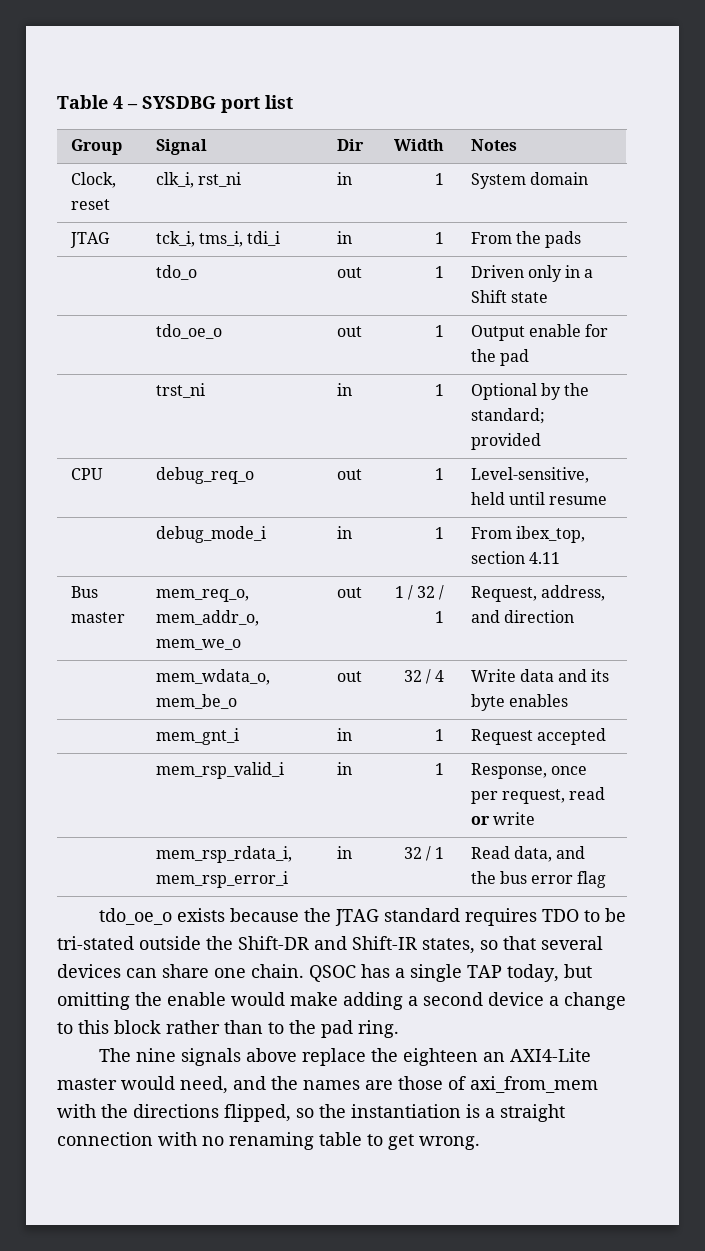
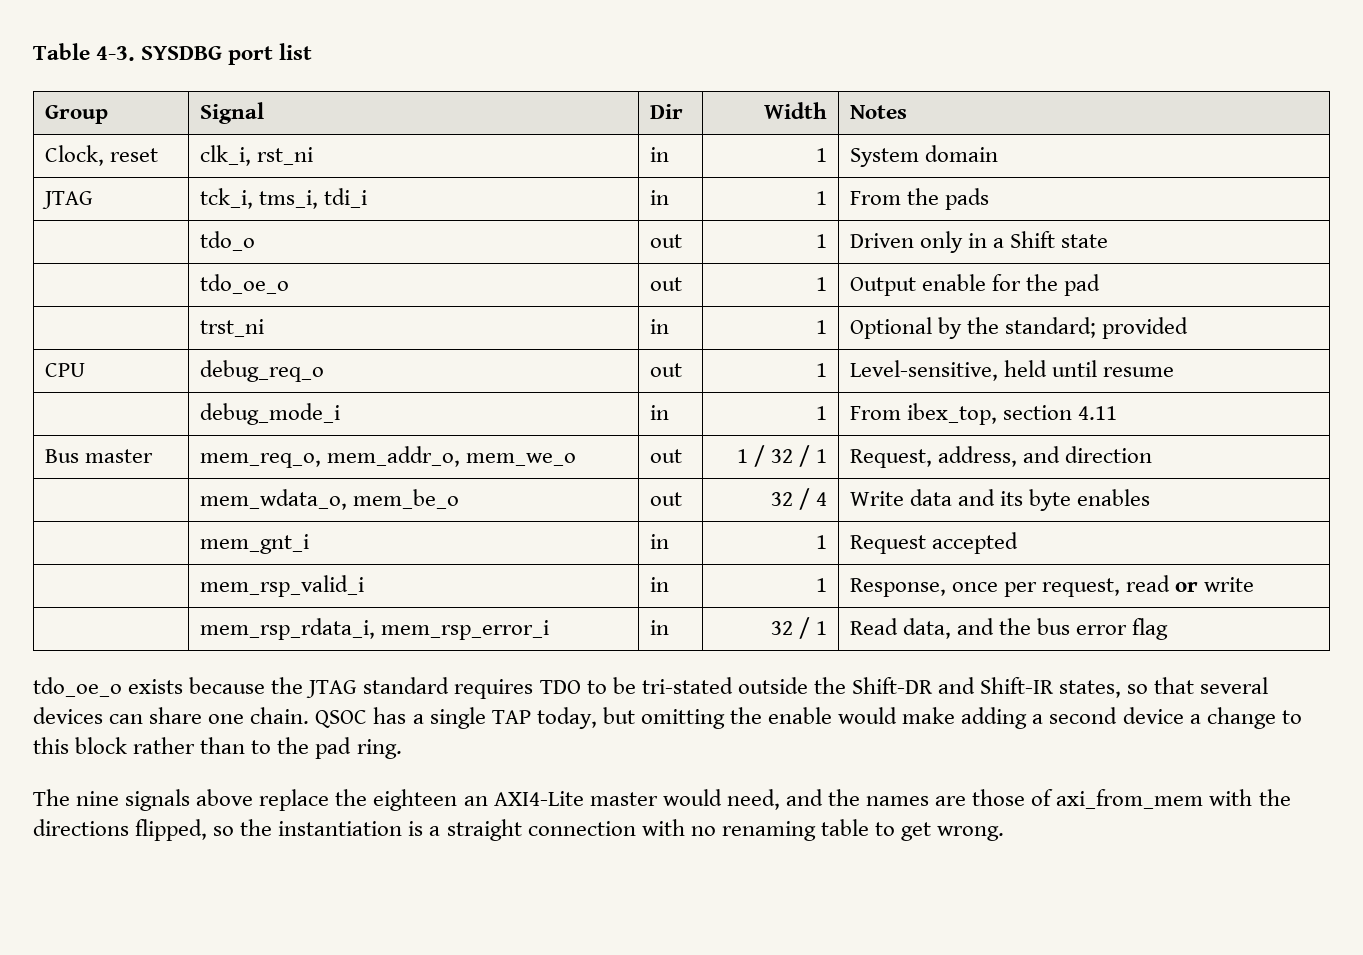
[113,96,138,109] 4 – -> [96,46,136,61] 4-3.

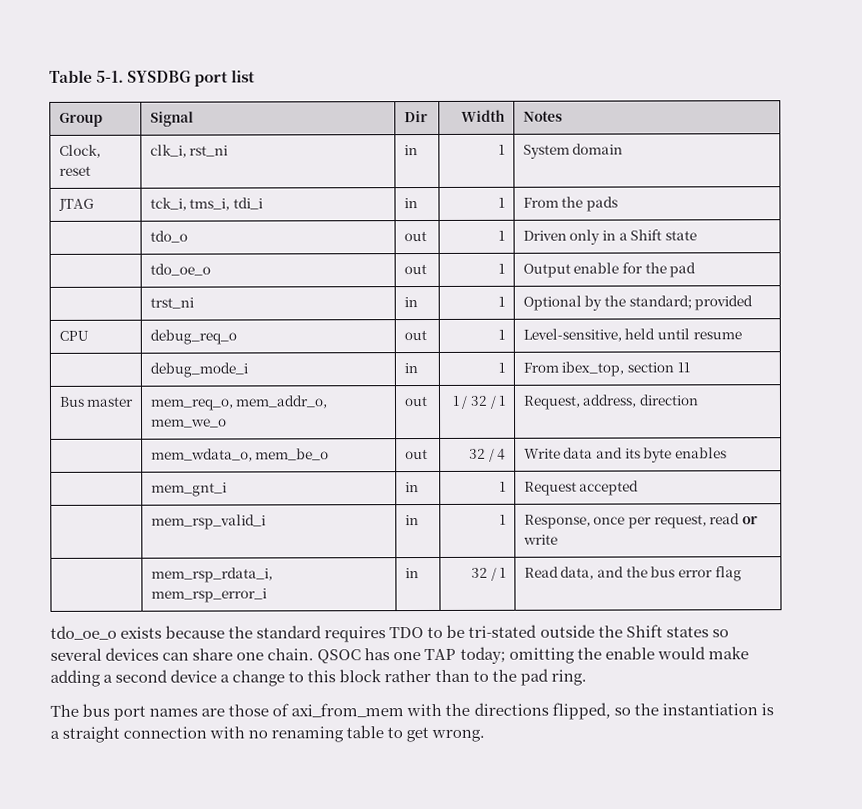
[96,46,136,61] 4-3. -> [96,70,125,83] 5-1.
[1077,406,1117,420] 4.11 -> [676,362,690,373] 11
[1022,446,1060,463] and -> (638, 401) none
[306,680,358,698] JTAG -> (254, 632) none
[851,677,1195,698] Shift-DR and Shift-IR states, so that -> [625,624,729,638] Shift states so
[412,707,635,729] a single TAP today, but -> [393,646,506,664] one TAP today;
[76,789,860,811] nine signals above replace the eighteen an AXI4-Lite master would need, and the -> [82,703,147,721] bus port

